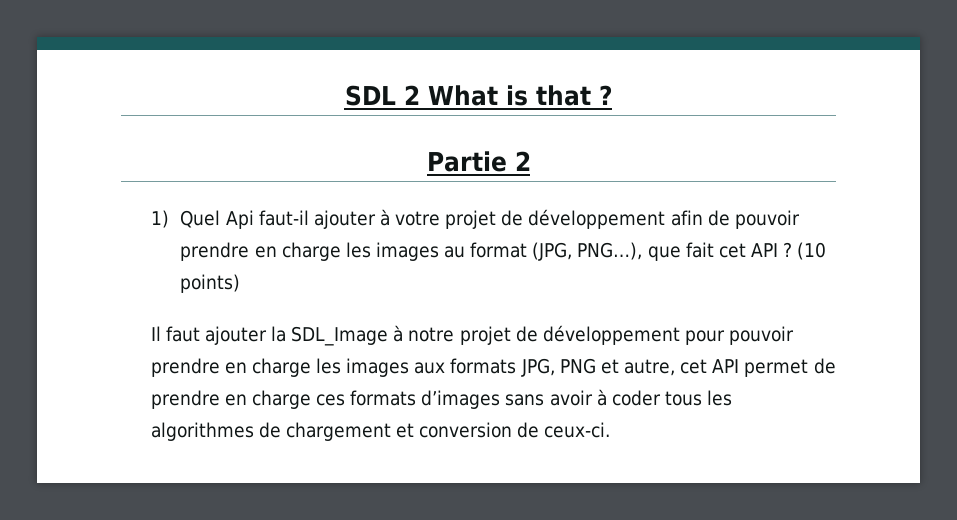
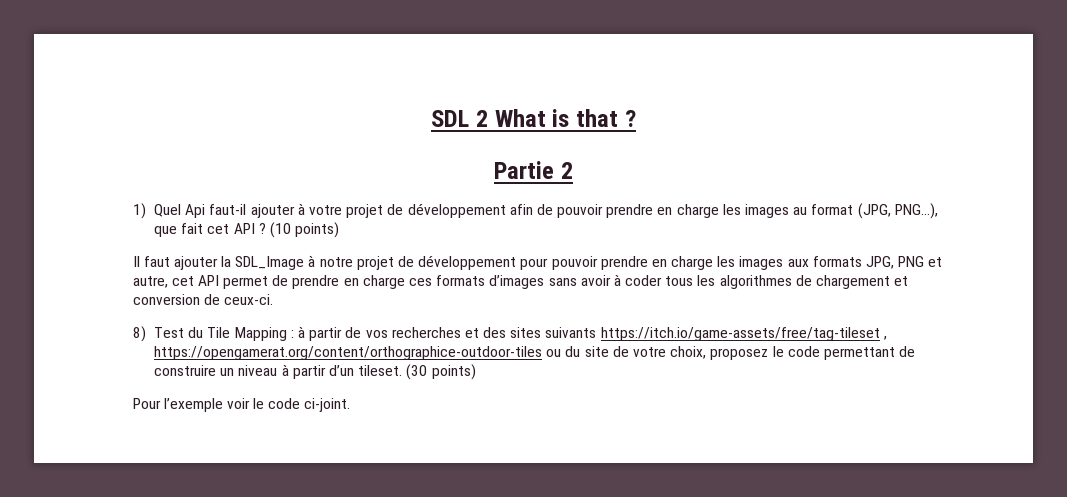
(611, 430) none -> [132,326,887,342] [154,346,916,360] [154,364,476,380] [132,398,351,412] // 8) Test du Tile Mapping : à partir de vos recherches et des sites suivants https://itch.io/game-assets/free/tag-tileset , https://opengamerat.org/content/orthographice-outdoor-tiles ou du site de votre choix, proposez le code permettant de construire un niveau à partir d’un tileset. (30 points) // Pour l’exemple voir le code ci-joint.

